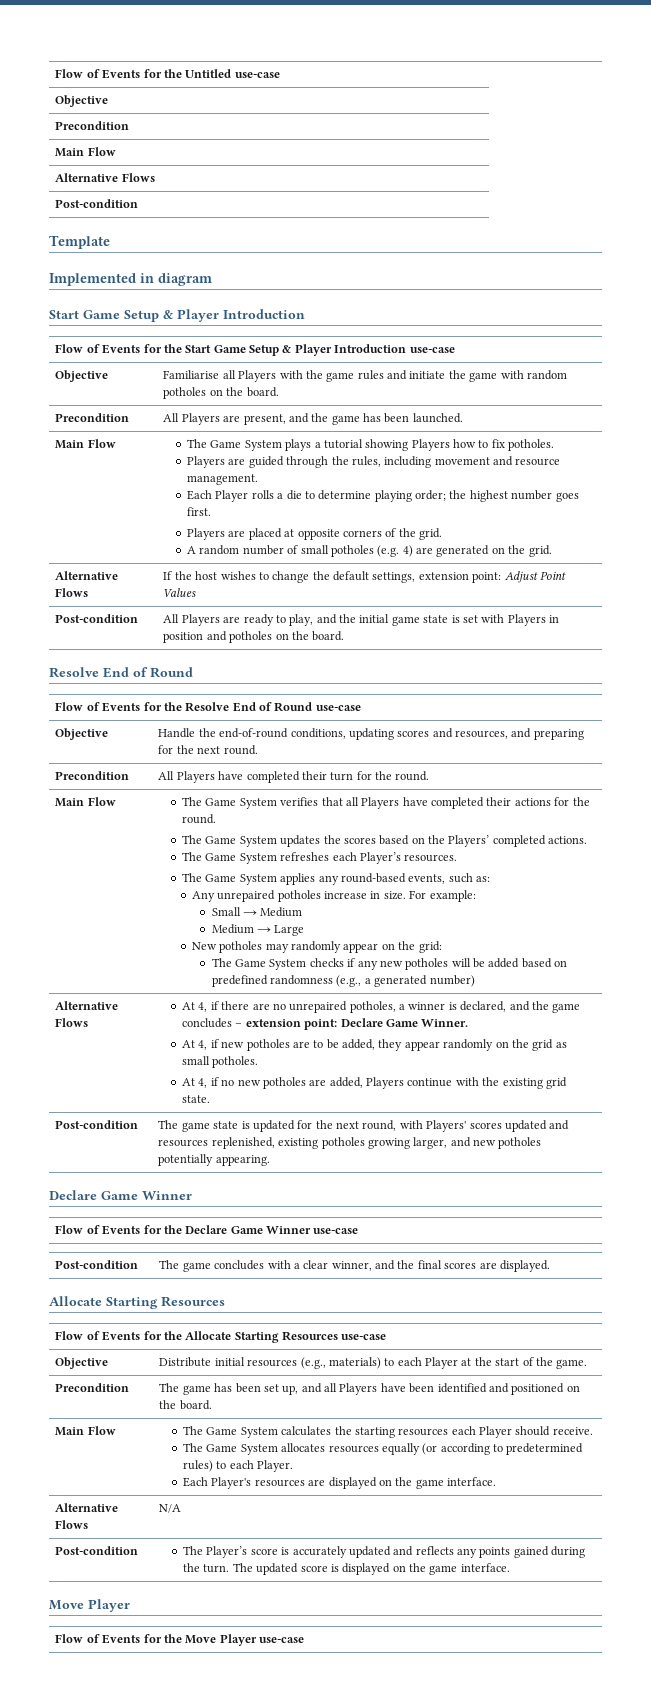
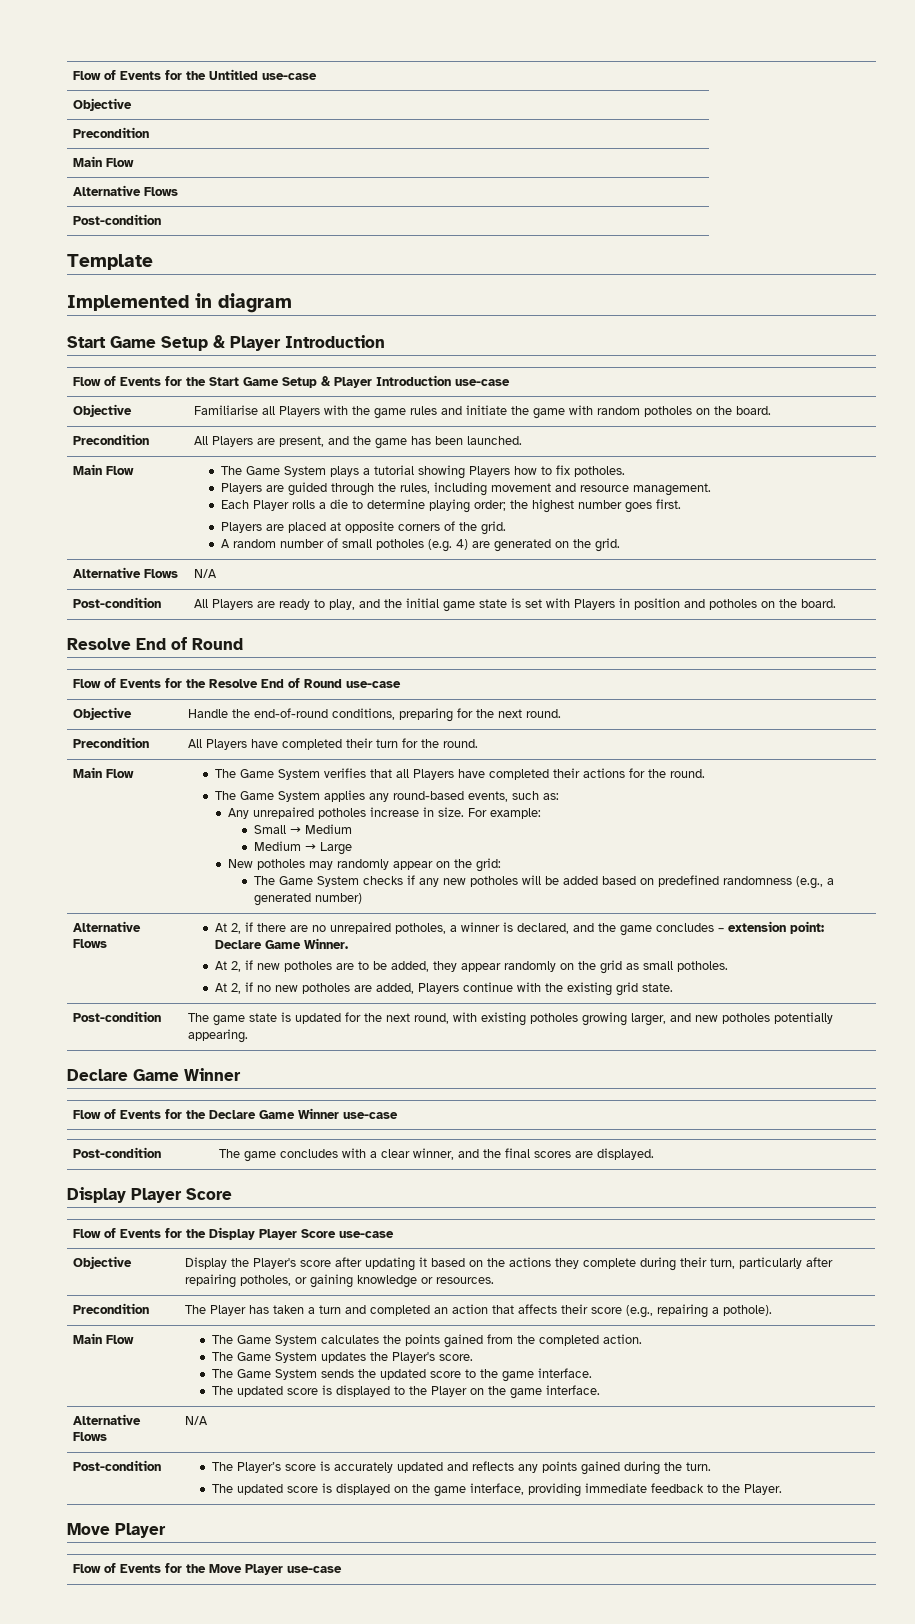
[163,571,566,583] [163,588,197,598] If the host wishes to change the default settings, extension point: Adjust Point Values -> [193,569,217,578] N/A
[348,728,532,740] updating scores and resources, and -> (395, 714) none
[182,835,588,847] [182,852,458,864] // The Game System updates the scores based on the Players’ completed actions. // The Game System refreshes each Player’s resources. -> (706, 773) none
[198,1002,208,1012] 4, -> [231,923,242,934] 2,
[198,1040,208,1050] 4, -> [231,961,242,972] 2,
[198,1078,208,1088] 4, -> [231,983,242,994] 2,
[426,1120,570,1132] [158,1137,275,1149] Players' scores updated and resources replenished, -> (477, 1017) none
[49,1296,225,1309] [55,1331,387,1343] [55,1357,109,1369] [159,1357,588,1369] [55,1383,130,1392] [159,1383,580,1395] [159,1400,212,1410] Allocate Starting Resources // Flow of Events for the Allocate Starting Resources use-case // Objective | Distribute initial resources (e.g., materials) to each Player at the start of the game. // Precondition | The game has been set up, and all Players have been identified and positioned on the board. -> [67,1187,232,1203] [72,1227,394,1240] [72,1256,132,1269] [184,1257,833,1271] [184,1274,494,1288] [72,1303,149,1314] [184,1304,772,1318] Display Player Score // Flow of Events for the Display Player Score use-case // Objective | Display the Player's score after updating it based on the actions they complete during their turn, particularly after repairing potholes, or gaining knowledge or resources. // Precondition | The Player has taken a turn and completed an action that affects their score (e.g., repairing a pothole).
[354,1426,593,1438] [183,1443,584,1455] [183,1460,294,1472] [183,1477,377,1489] starting resources each Player should receive. // The Game System allocates resources equally (or according to predetermined rules) to each Player. // Each Player's resources are displayed -> [405,1334,643,1348] [212,1352,474,1363] [212,1368,593,1382] [212,1385,468,1397] points gained from the completed action. // The Game System updates the Player's score. // The Game System sends the updated score to the game interface. // The updated score is displayed to the Player
(230, 1568) none -> (712, 1466) //
[460,1563,510,1572] interface. -> [470,1483,783,1497] interface, providing immediate feedback to the Player.

